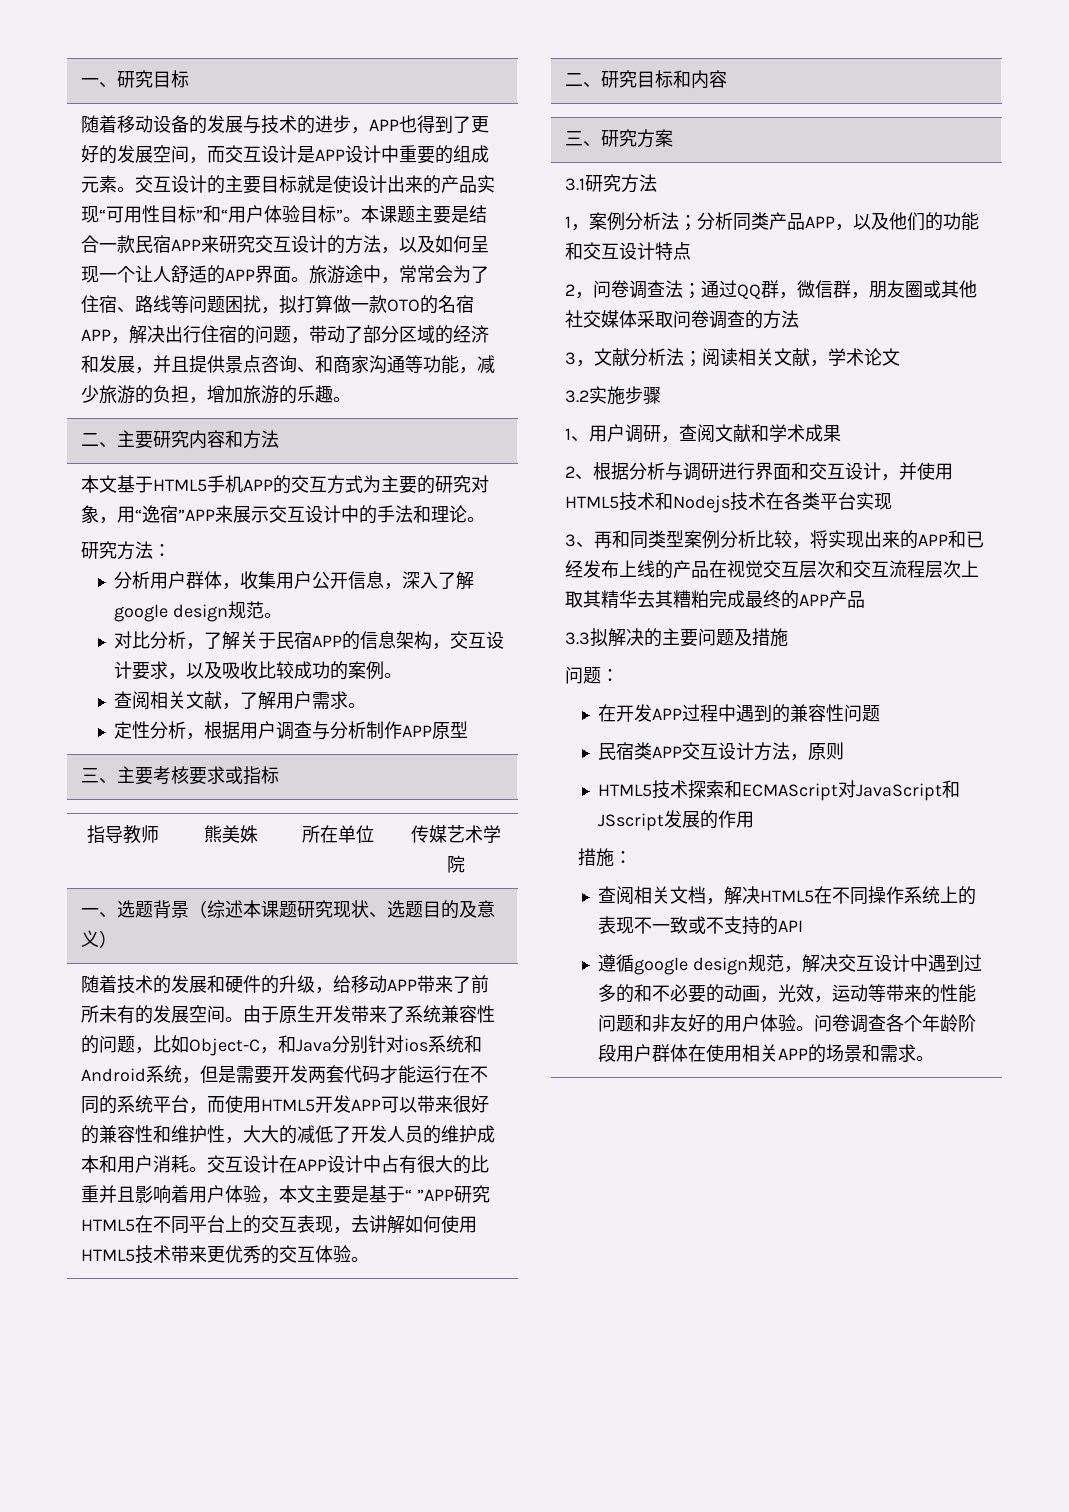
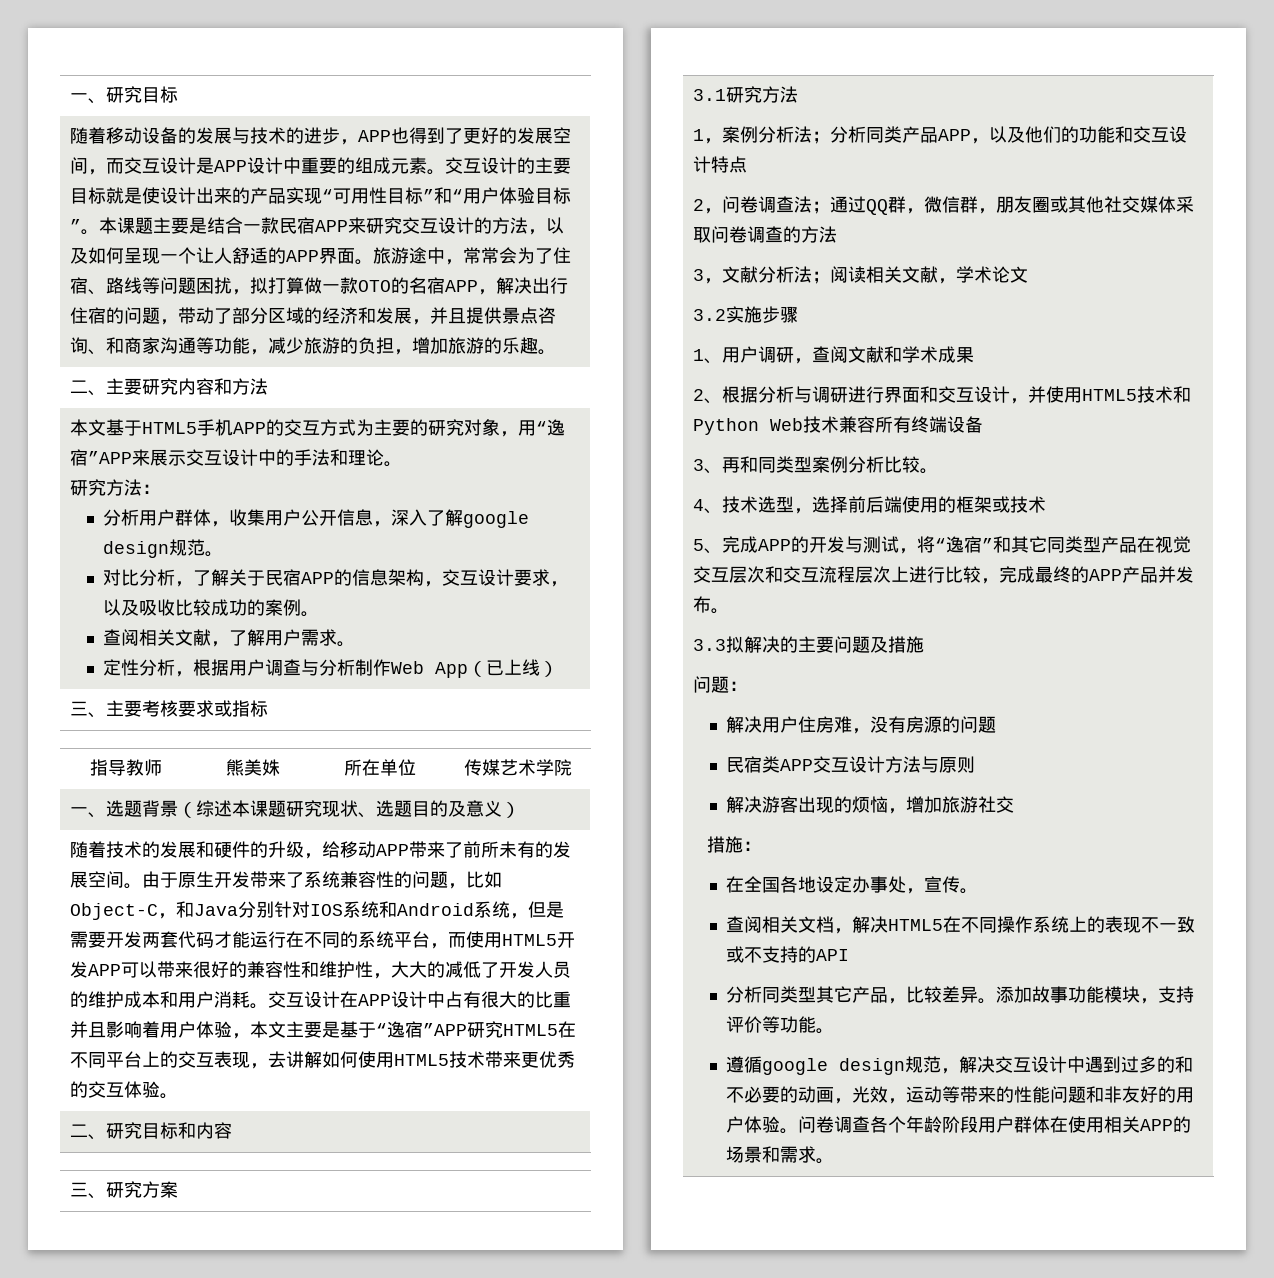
[401,721,468,739] APP原型 -> [391,659,559,678] Web App（已上线）
[403,1038,428,1052] ios -> [310,904,344,916] IOS
(412, 1195) none -> [387,1021,424,1038] 逸宿
[672,492,892,513] Nodejs技术在各类平台实现 -> [693,416,984,435] Python Web技术兼容所有终端设备
[791,530,984,549] [564,560,673,579] ，将实现出来的APP和已经发布上线的 -> [920,468,939,474] [693,496,1047,514] [693,536,1102,554] 。 // 4、技术选型，选择前后端使用的框架或技术 // 5、完成APP的开发与测试，将“逸宿”和其它同类型
[564,590,709,608] 取其精华去其糟粕 -> [909,566,1000,584] 进行比较，
(865, 599) none -> [1158,566,1195,583] [693,596,730,614] 并发布。
[597,704,844,723] 在开发APP过程中遇到的兼容性 -> [726,716,961,734] 解决用户住房难，没有房源的
[789,754,808,761] ， -> [921,756,940,773] 与
[597,780,960,801] [597,810,754,831] [578,848,633,867] HTML5技术探索和ECMAScript对JavaScript和JSscript发展的作用 // 措施： -> [726,796,1015,814] [706,836,761,853] [726,876,979,894] 解决游客出现的烦恼，增加旅游社交 // 措施： // 在全国各地设定办事处，宣传。
(803, 926) none -> [726,986,1195,1004] [726,1016,835,1034] // 分析同类型其它产品，比较差异。添加故事功能模块，支持评价等功能。

